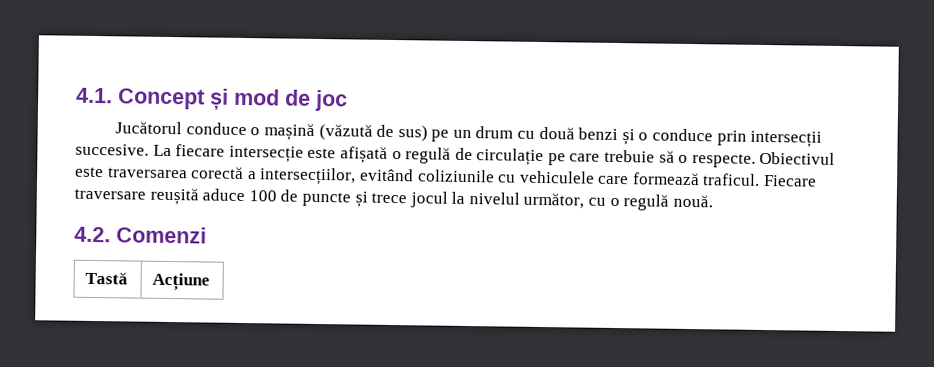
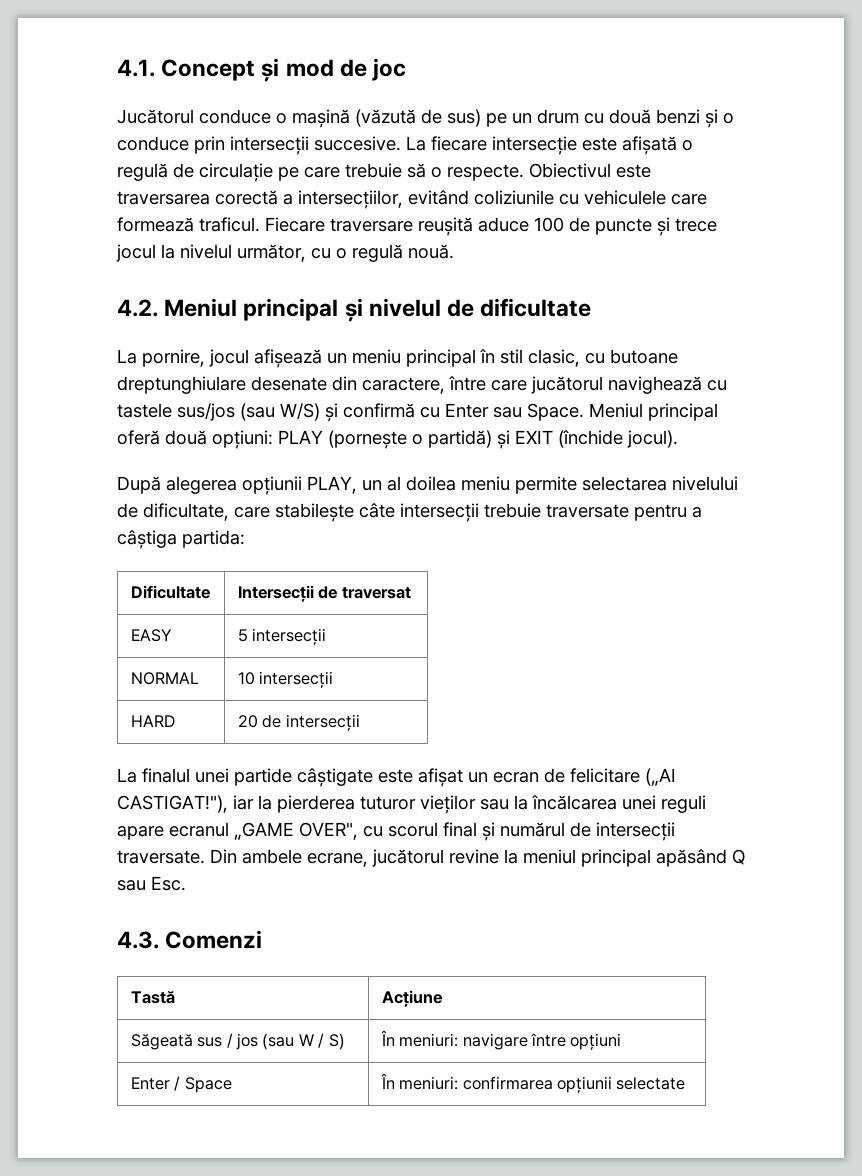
[116,226,207,244] [85,271,129,285] [152,272,211,291] Comenzi // Tastă | Acțiune -> [164,298,592,322] [117,349,678,368] [117,376,727,394] [117,403,718,422] [117,430,678,449] [117,476,738,495] [117,503,702,522] [117,530,245,549] [130,585,210,599] [237,585,411,602] [130,629,172,642] [237,628,327,645] [130,672,199,685] [237,671,334,688] [130,715,175,727] [237,714,360,731] [117,768,676,787] [117,795,706,814] [117,822,675,841] [117,849,745,867] [117,876,186,891] [117,930,263,949] [130,991,175,1004] [381,990,442,1007] [130,1033,345,1050] [380,1030,622,1050] [130,1076,232,1093] [380,1073,686,1093] Meniul principal și nivelul de dificultate // La pornire, jocul afișează un meniu principal în stil clasic, cu butoane dreptunghiulare desenate din caractere, între care jucătorul navighează cu tastele sus/jos (sau W/S) și confirmă cu Enter sau Space. Meniul principal oferă două opțiuni: PLAY (pornește o partidă) și EXIT (închide jocul). // După alegerea opțiunii PLAY, un al doilea meniu permite selectarea nivelului de dificultate, care stabilește câte intersecții trebuie traversate pentru a câștiga partida: // Dificultate | Intersecții de traversat // EASY | 5 intersecții // NORMAL | 10 intersecții // HARD | 20 de intersecții // La finalul unei partide câștigate este afișat un ecran de felicitare („AI CASTIGAT!"), iar la pierderea tuturor vieților sau la încălcarea unei reguli apare ecranul „GAME OVER", cu scorul final și numărul de intersecții traversate. Din ambele ecrane, jucătorul revine la meniul principal apăsând Q sau Esc. // 4.3. Comenzi // Tastă | Acțiune // Săgeată sus / jos (sau W / S) | În meniuri: navigare între opțiuni // Enter / Space | În meniuri: confirmarea opțiunii selectate

